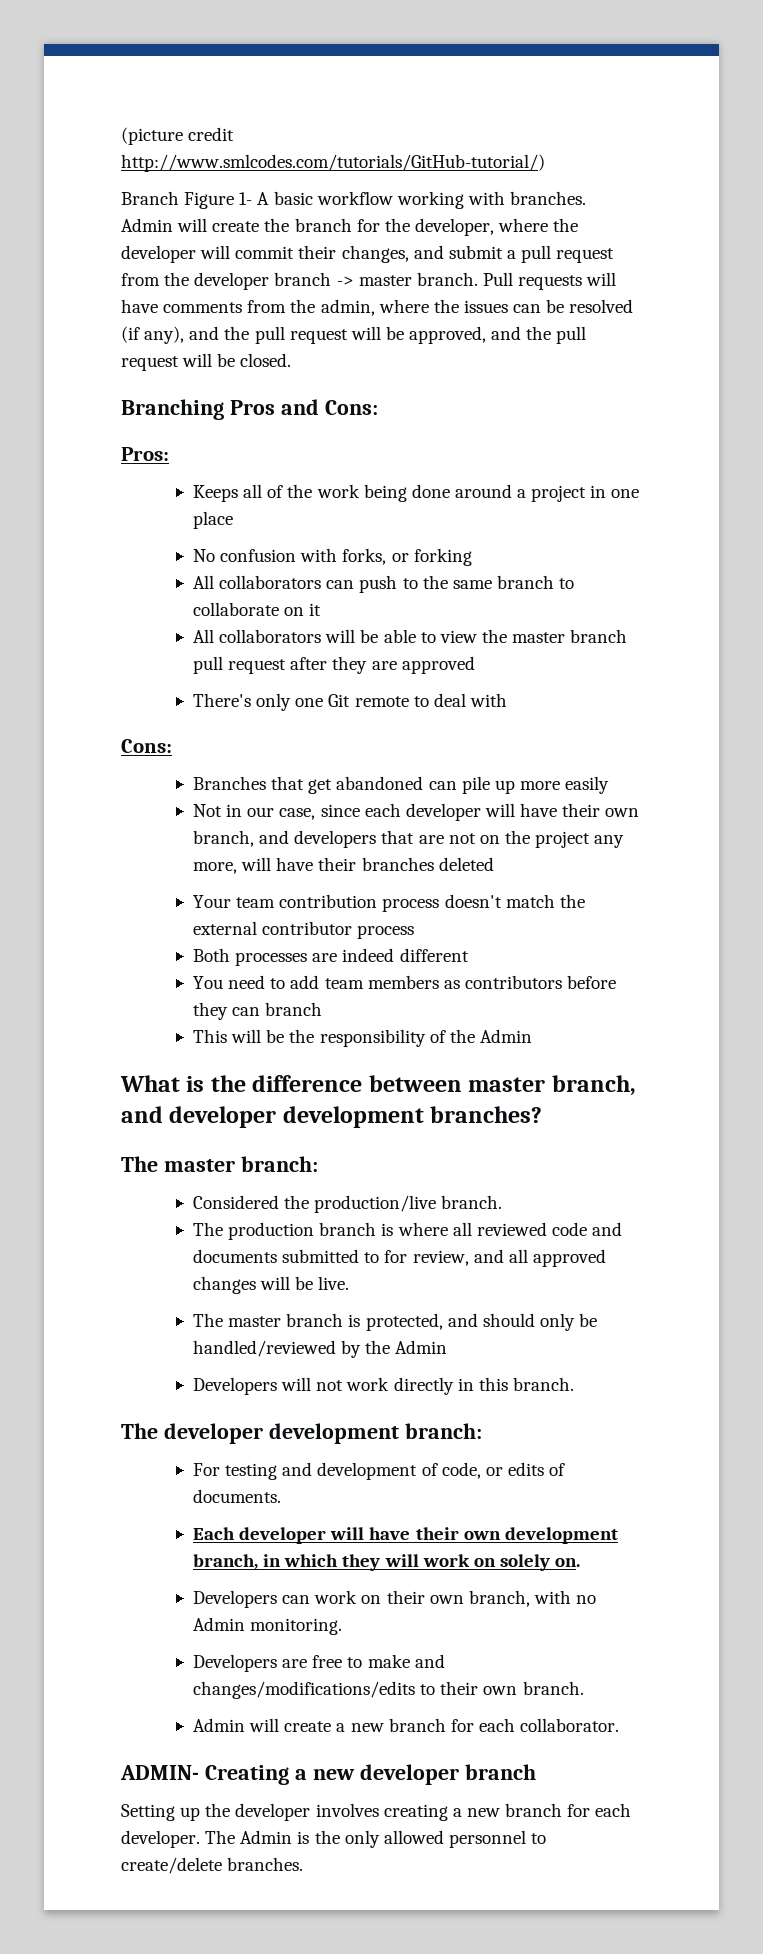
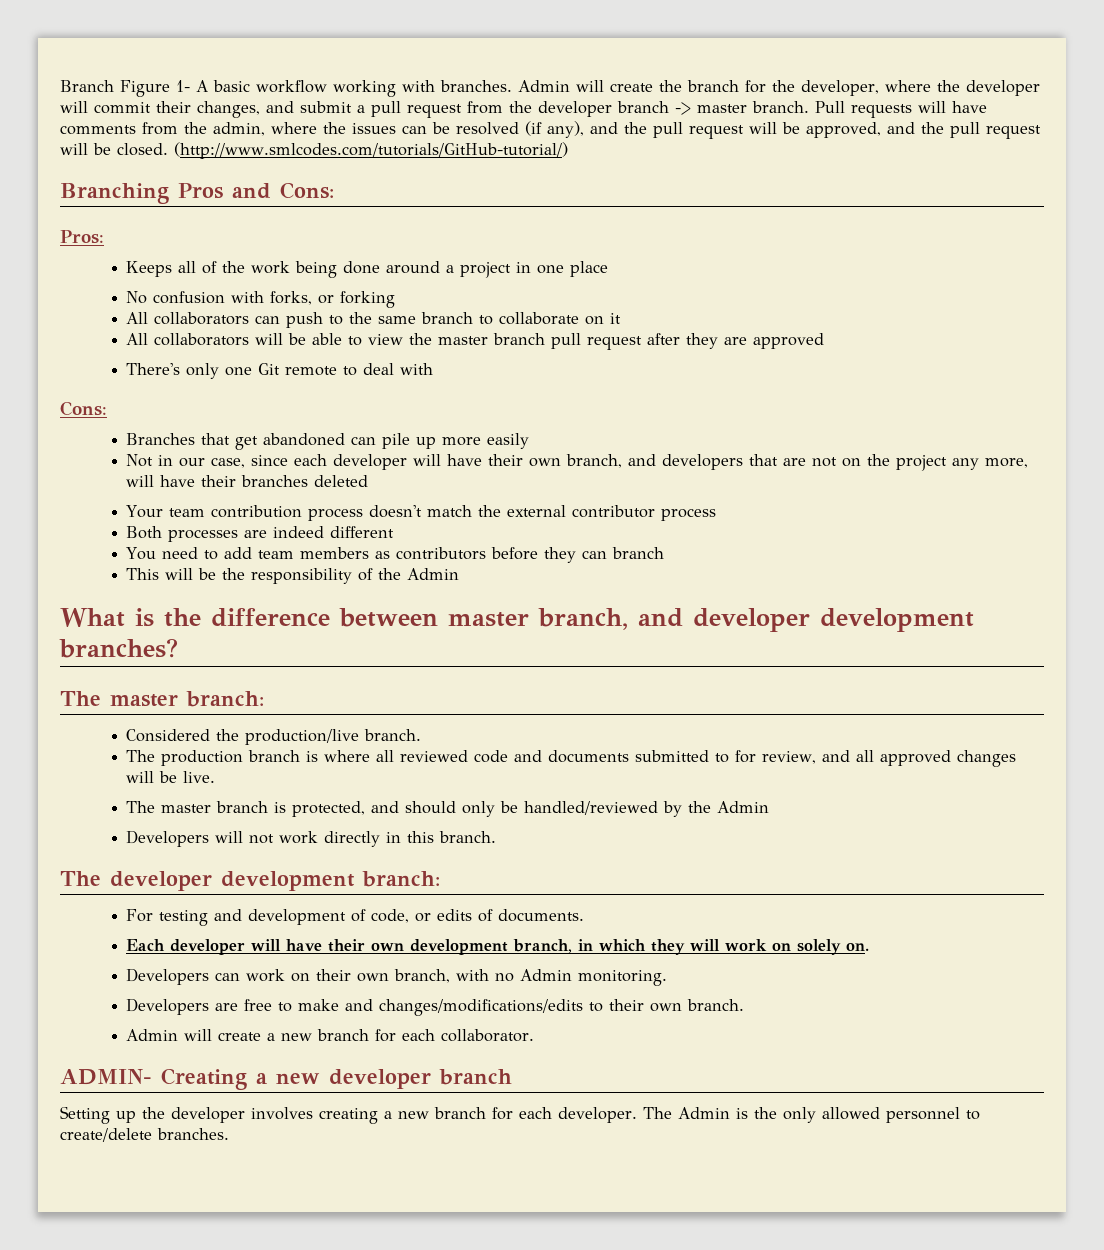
[121,127,235,145] [121,154,545,172] (picture credit http://www.smlcodes.com/tutorials/GitHub-tutorial/) // -> (60, 86) none
(292, 360) none -> [174,142,568,159] (http://www.smlcodes.com/tutorials/GitHub-tutorial/)

